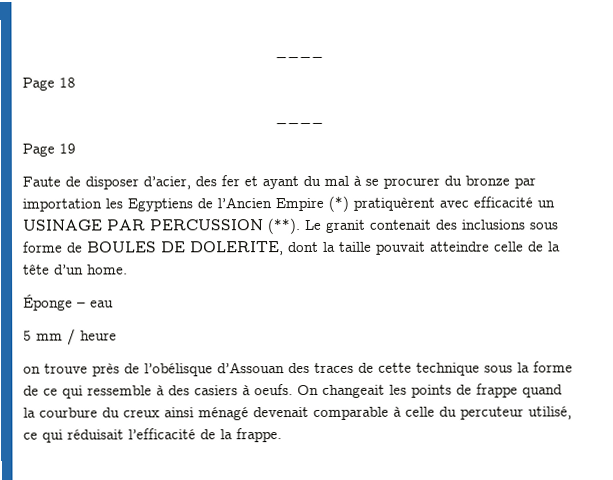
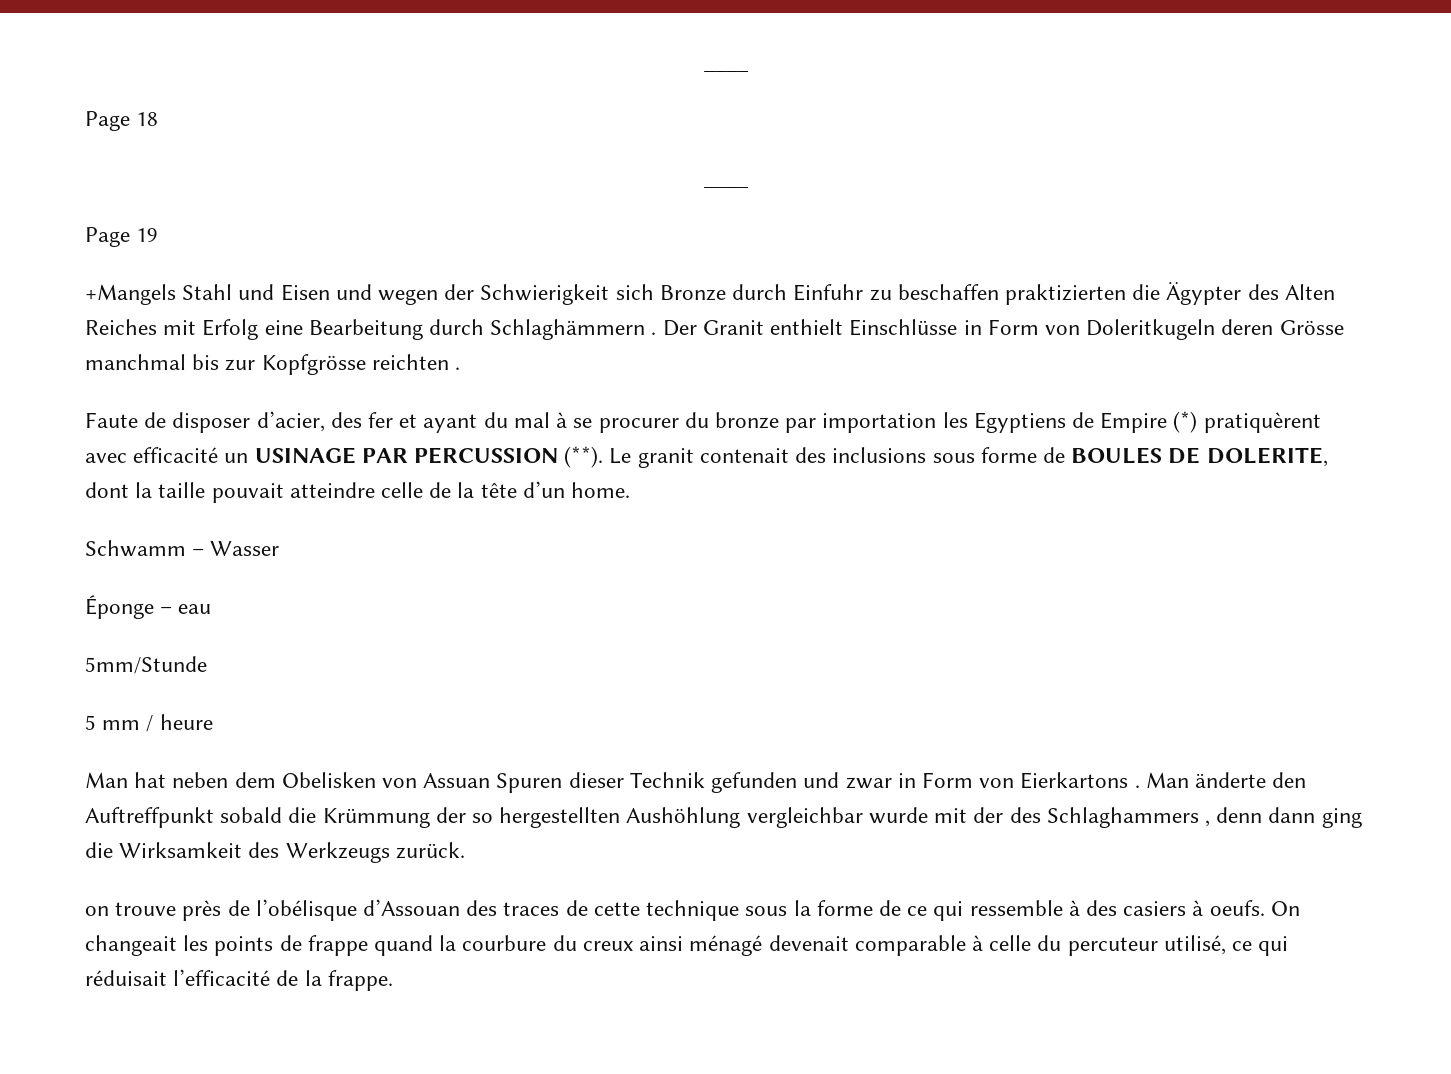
(76, 148) none -> [85,282,1335,305] [85,319,1344,340] [85,354,461,375] // +Mangels Stahl und Eisen und wegen der Schwierigkeit sich Bronze durch Einfuhr zu beschaffen praktizierten die Ägypter des Alten Reiches mit Erfolg eine Bearbeitung durch Schlaghämmern . Der Granit enthielt Einschlüsse in Form von Doleritkugeln deren Grösse manchmal bis zur Kopfgrösse reichten .
[217,197,272,209] l’Ancien -> (1094, 420) none
(128, 269) none -> [85,540,280,557] // Schwamm – Wasser
(114, 304) none -> [85,656,207,674] // 5mm/Stunde
(117, 335) none -> [85,772,1307,793] [85,807,1362,828] [85,842,465,863] // Man hat neben dem Obelisken von Assuan Spuren dieser Technik gefunden und zwar in Form von Eierkartons . Man änderte den Auftreffpunkt sobald die Krümmung der so hergestellten Aushöhlung vergleichbar wurde mit der des Schlaghammers , denn dann ging die Wirksamkeit des Werkzeugs zurück.

